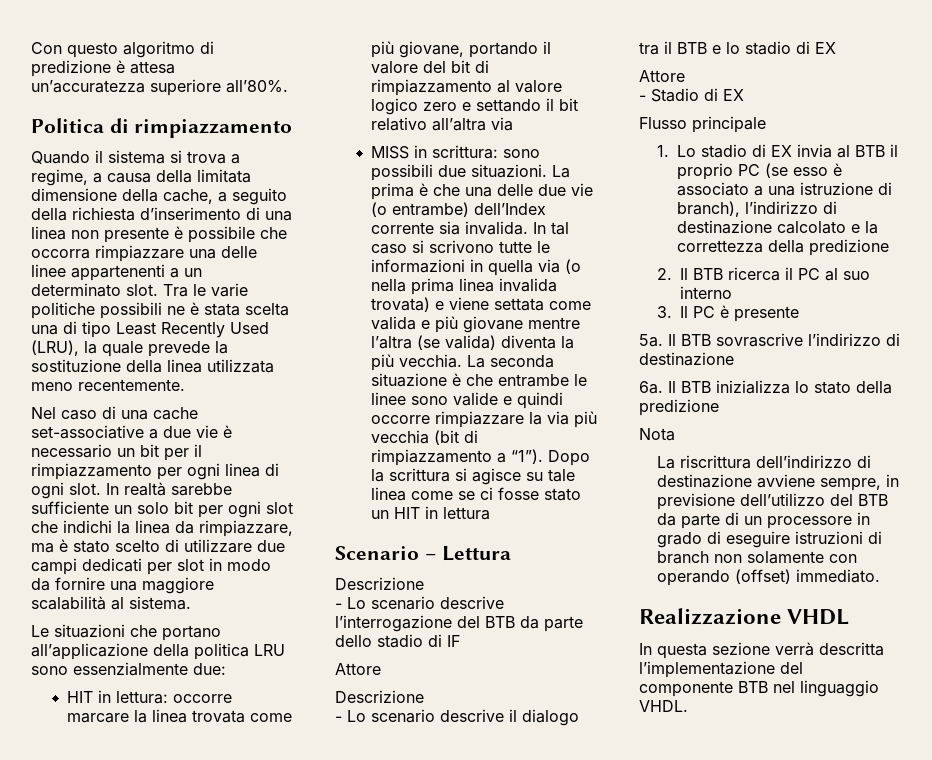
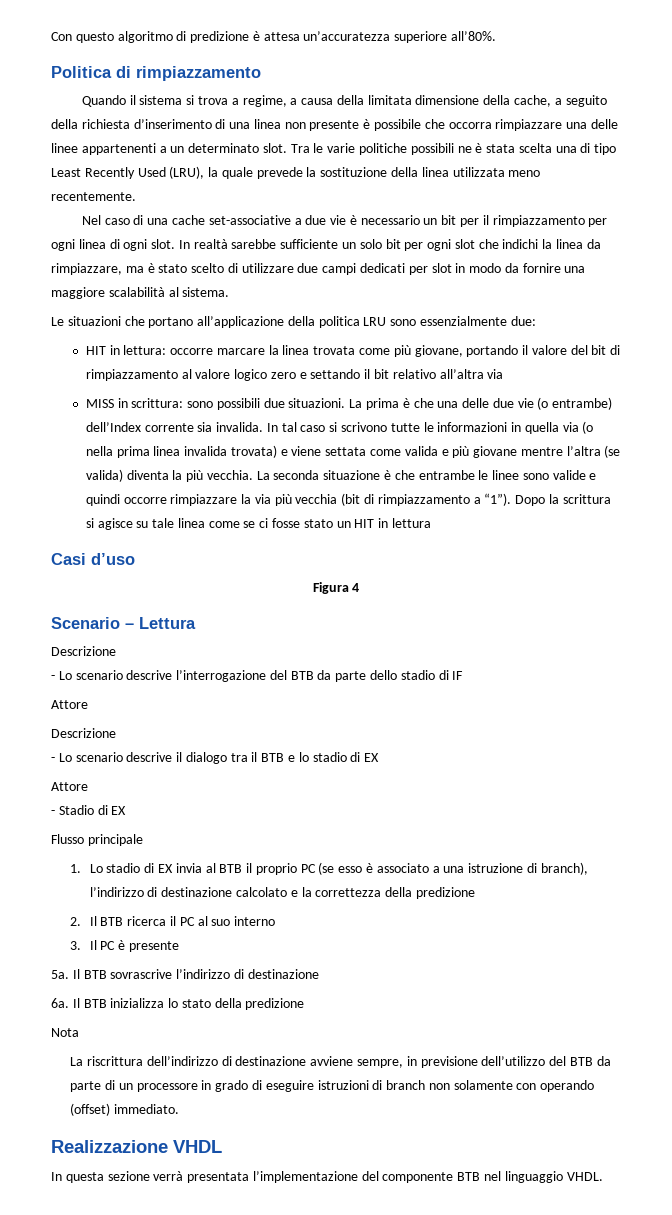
(490, 513) none -> [51,553,135,565] [312,582,360,594] // Casi d’uso // Figura 4
[819,642,884,656] descritta -> [187,1172,250,1183] presentata

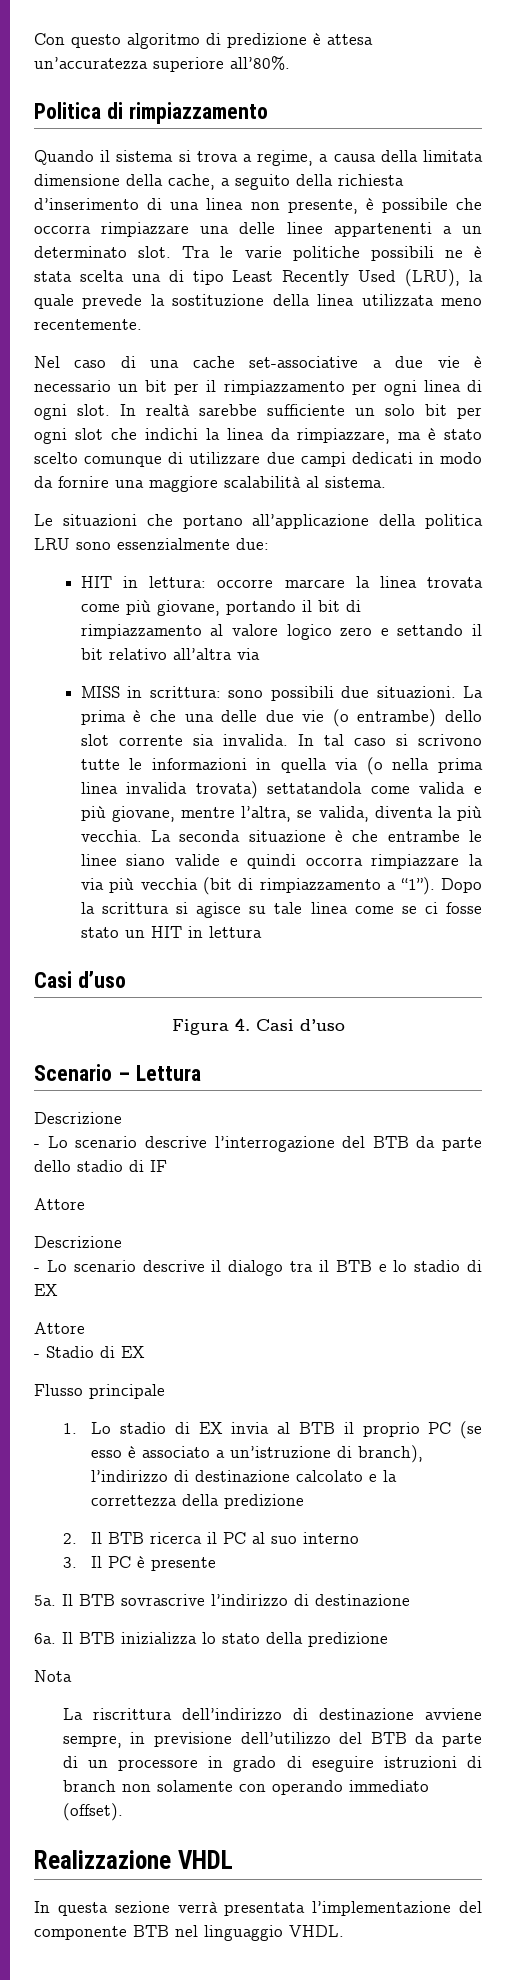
[309,120,360,131] presente -> [287,199,358,214] presente,
(225, 268) none -> [84,456,163,467] comunque
[408,263,452,275] per slot -> (413, 458) none
[531,345,588,355] valore del -> (312, 606) none
[85,422,141,432] dell’Index -> [445,710,483,722] [80,734,109,746] dello slot
[280,446,367,456] e viene settata -> [267,782,363,794] settatandola
[473,445,621,458] [85,469,123,482] giovane mentre l’altra (se valida) -> [112,806,369,822] giovane, mentre l’altra, se valida,
[522,473,549,480] sono -> [126,854,166,866] siano
[123,497,167,504] occorre -> [305,857,363,866] occorra
[352,583,360,592] 4 -> [234,1018,345,1031] 4. Casi d’uso
[443,863,524,873] una istruzione -> [230,1446,332,1458] un’istruzione
[70,1103,180,1116] (offset) immediato. -> [348,1780,429,1792] [62,1803,123,1821] immediato (offset).

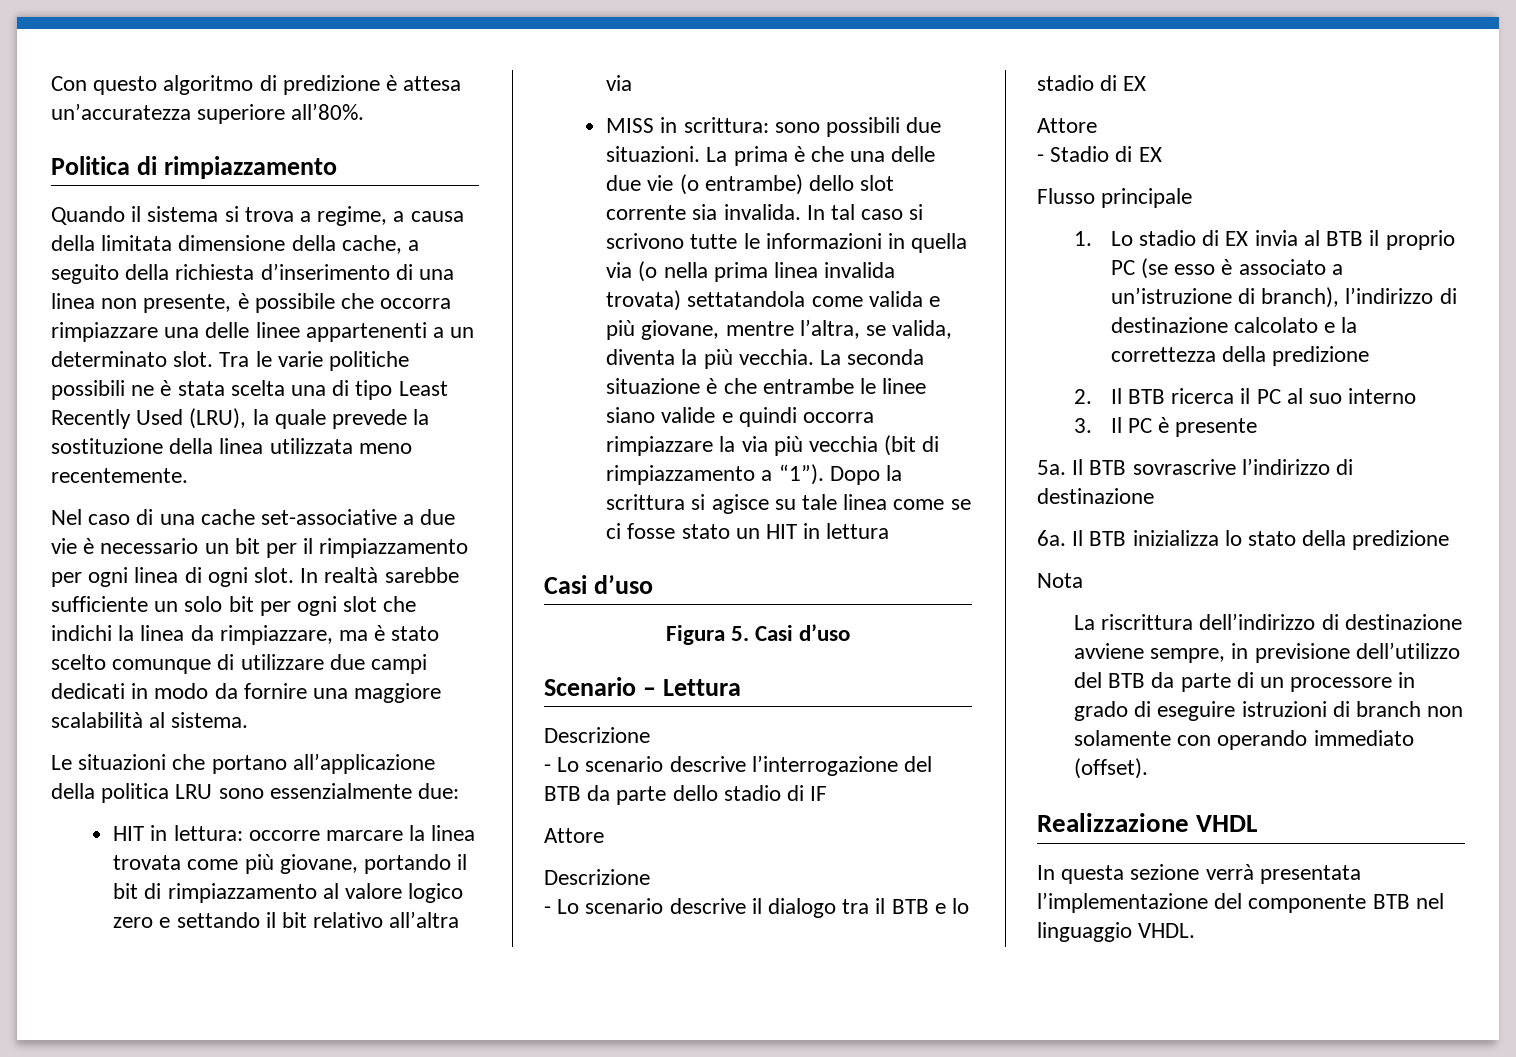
[234,1018,250,1031] 4. -> [730,626,749,641] 5.

